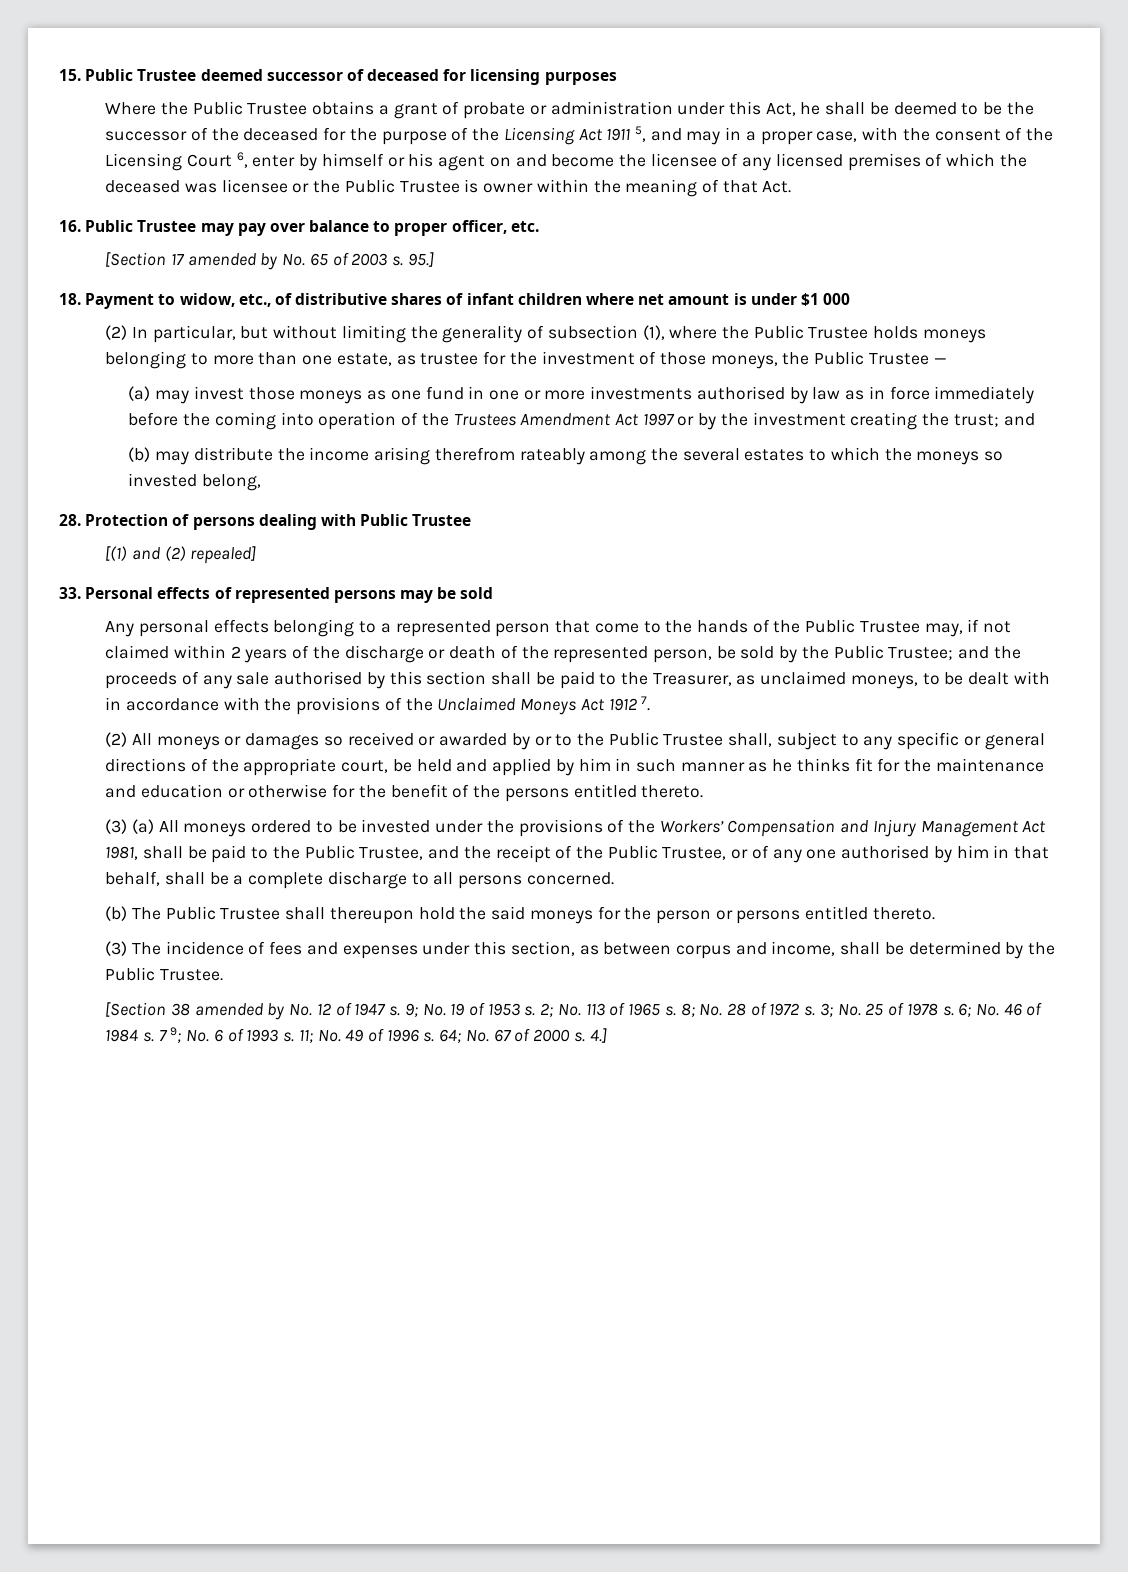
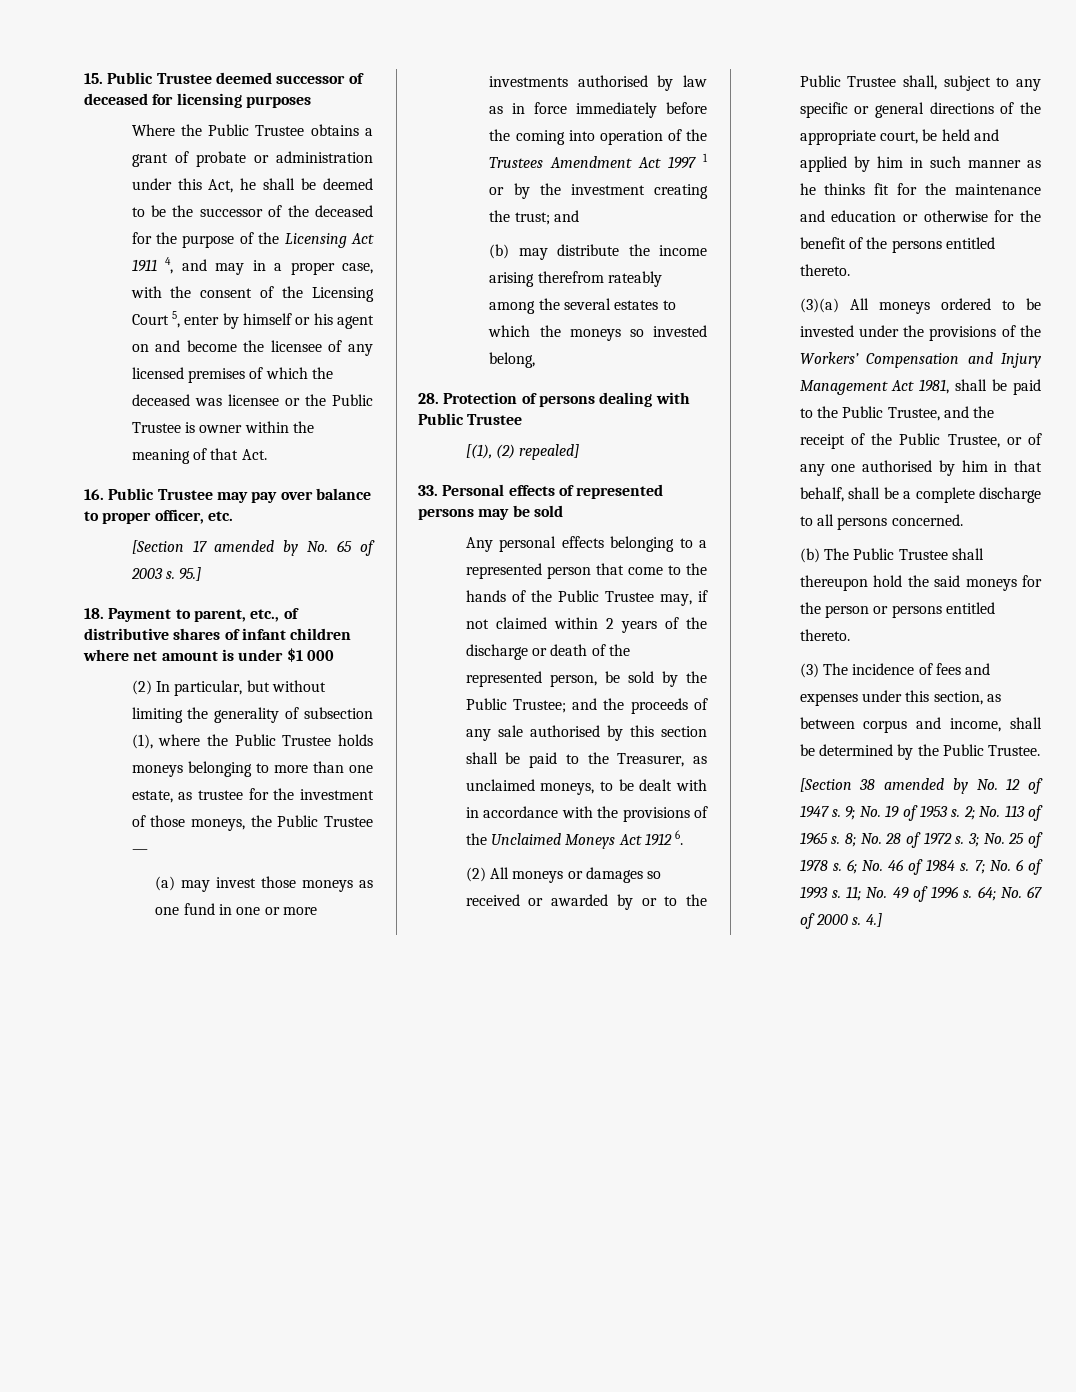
[635,126,647,142] 5, -> [165,257,174,274] 4,
[236,152,248,168] 6, -> [171,311,180,328] 5,
[179,293,235,307] widow, -> [193,609,246,622] parent,
(675, 419) none -> [703,153,708,162] 1
[105,546,161,561] [(1) and -> [465,444,492,459] [(1),
[641,696,651,711] 7. -> [675,830,684,845] 6.
[105,819,155,834] (3) (a) -> [799,298,839,313] (3)(a)
[158,1027,182,1043] 7 9; -> [974,860,985,874] 7;

